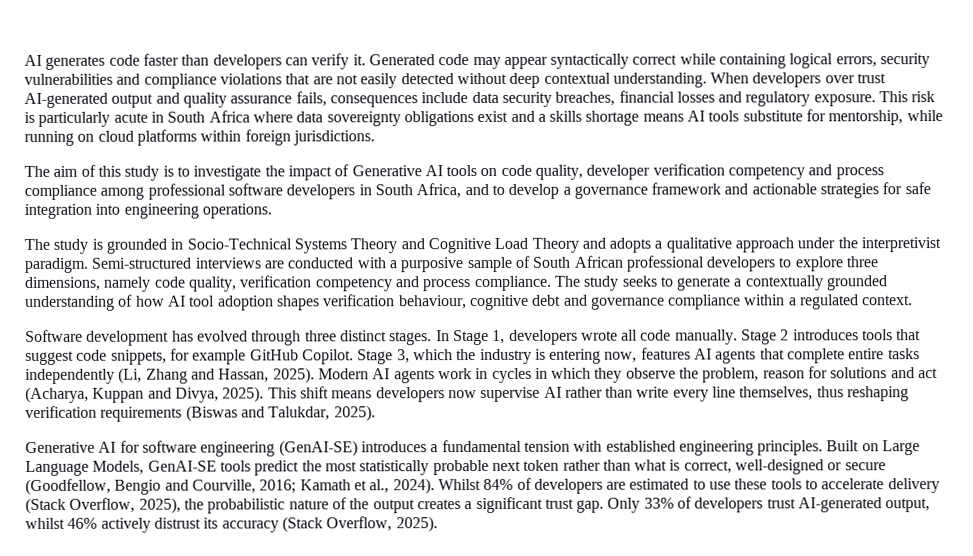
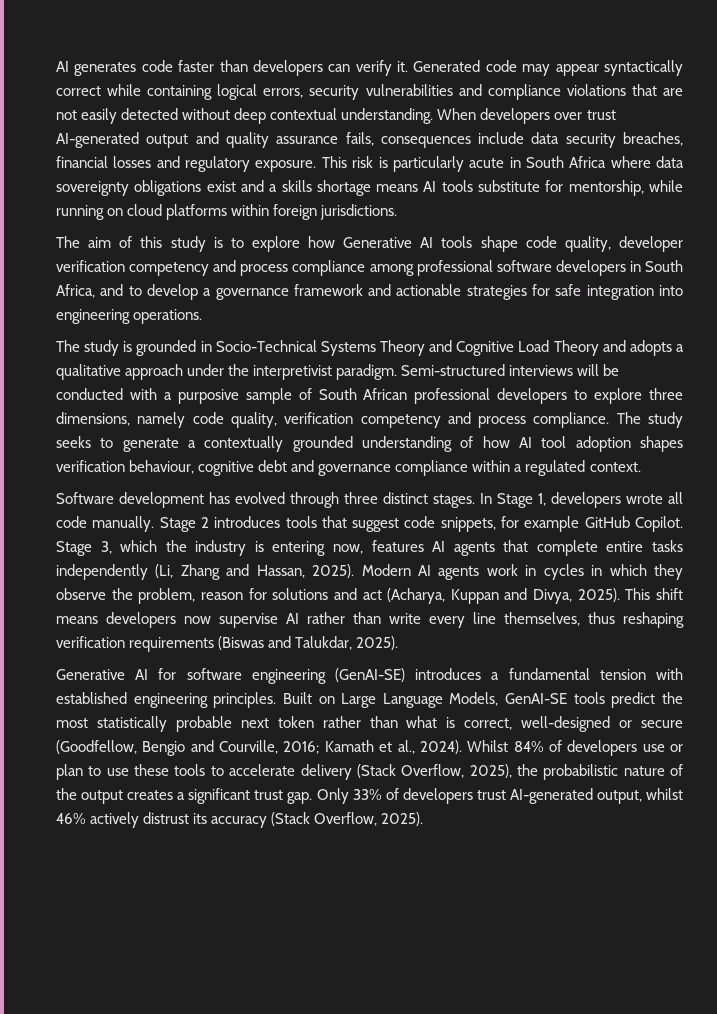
[193,164,350,181] investigate the impact of -> [251,236,336,252] explore how
[480,167,498,177] on -> [480,236,518,252] shape
[263,260,284,269] are -> [577,364,620,376] will be
[606,478,690,490] are estimated -> [642,744,684,752] [56,764,83,780] use or plan

